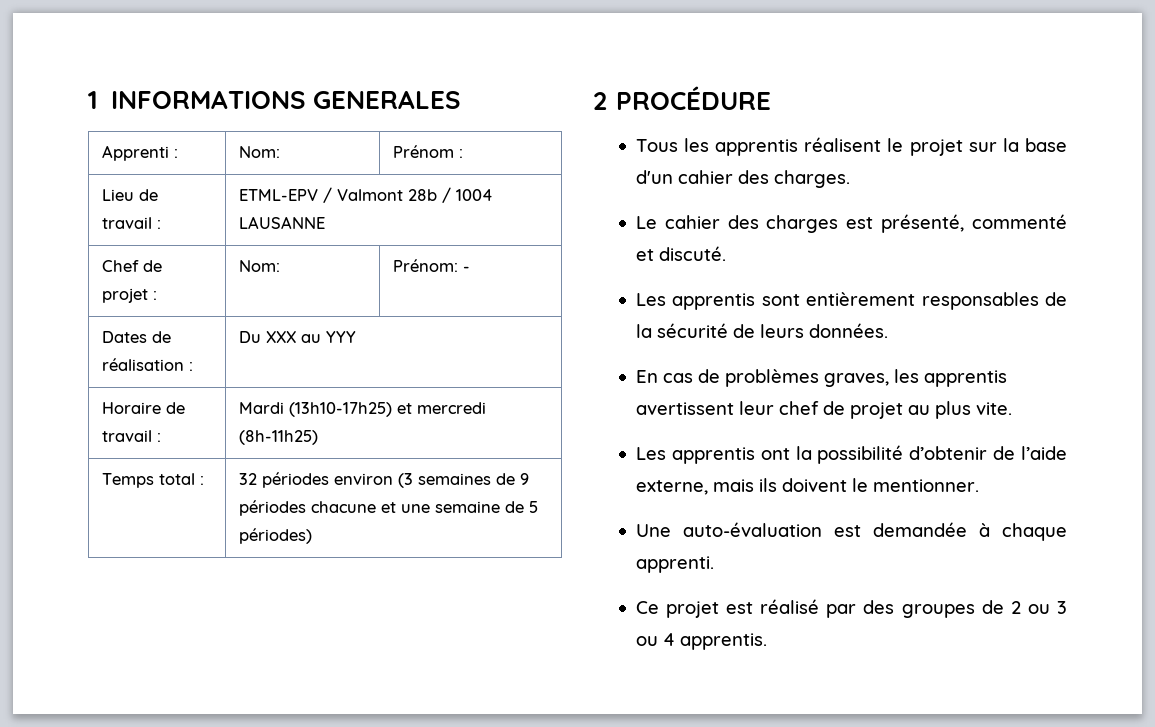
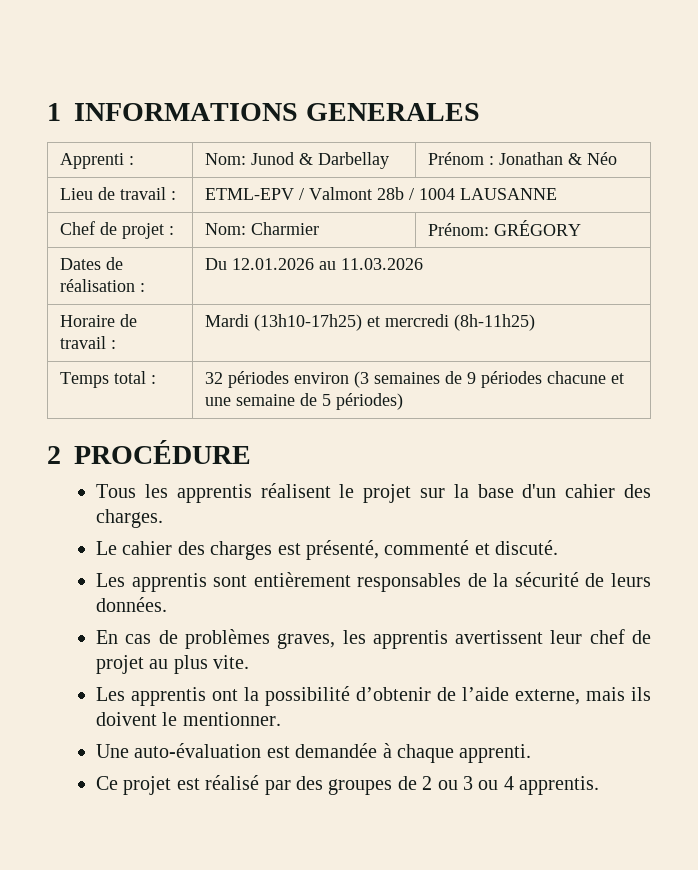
(280, 152) none -> [250,152,389,169] Junod & Darbellay
(463, 153) none -> [498,152,617,165] Jonathan & Néo
(280, 266) none -> [250,222,319,235] Charmier
[462,266,470,272] - -> [493,220,581,236] GRÉGORY
[265,331,356,343] XXX au YYY -> [231,258,423,270] 12.01.2026 au 11.03.2026

